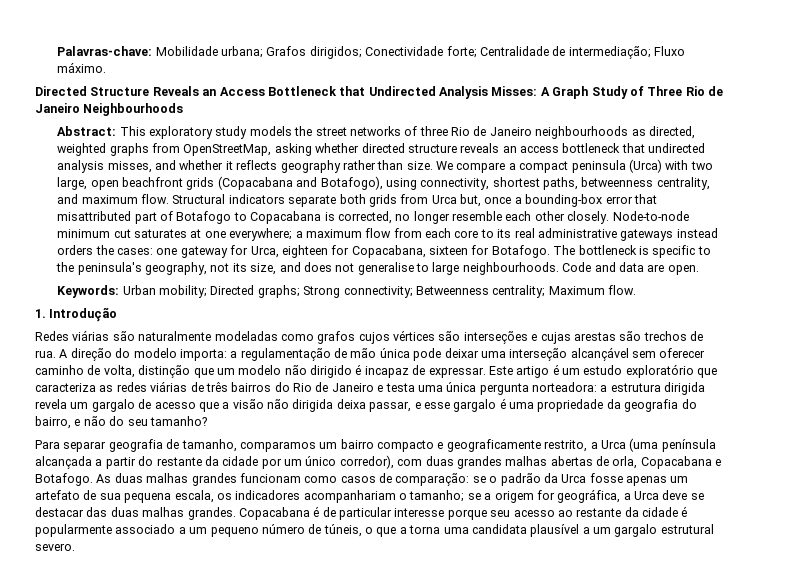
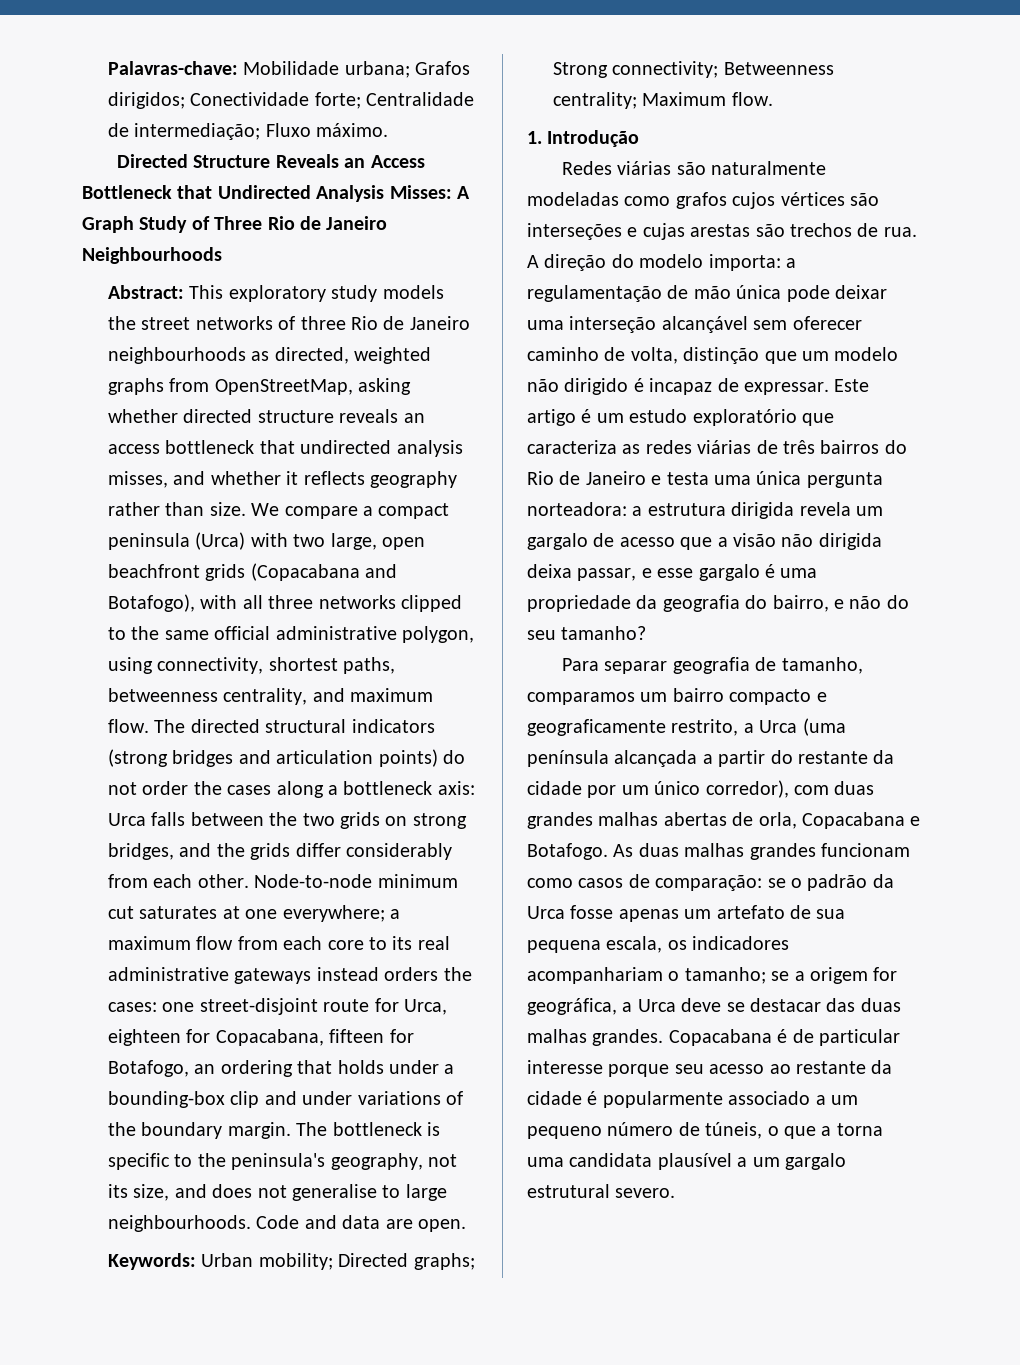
(383, 183) none -> [200,595,463,612] [108,626,475,643] with all three networks clipped to the same official administrative polygon,
[172,194,657,207] [57,211,610,224] Structural indicators separate both grids from Urca but, once a bounding-box error that misattributed part of Botafogo to Copacabana is corrected, no longer resemble each other closely. -> [154,719,435,733] [108,749,466,767] [108,781,475,798] [108,812,467,829] [108,843,453,860] [108,874,249,888] The directed structural indicators (strong bridges and articulation points) do not order the cases along a bottleneck axis: Urca falls between the two grids on strong bridges, and the grids differ considerably from each other.
[180,246,228,258] gateway -> [199,998,370,1015] street-disjoint route
[428,245,550,258] sixteen for Botafogo. -> [329,1029,414,1043] [108,1060,455,1077] [108,1091,464,1108] [108,1122,291,1139] fifteen for Botafogo, an ordering that holds under a bounding-box clip and under variations of the boundary margin.

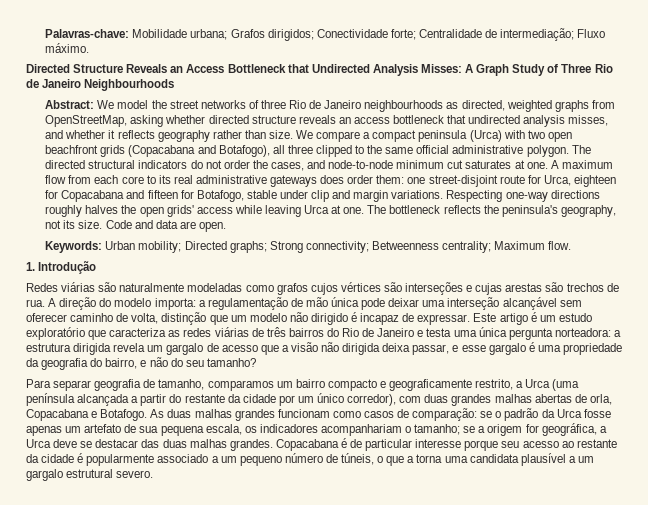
[189,285,444,302] This exploratory study models -> [97,100,149,109] We model
[330,533,377,550] large, -> (545, 134) none
[200,595,238,609] with -> (270, 151) none
[318,595,396,609] networks -> (313, 149) none
[402,626,475,643] [108,657,396,674] [108,688,434,705] [108,719,435,733] [108,749,466,767] [108,781,475,798] [108,812,467,829] [108,843,453,860] [108,874,373,888] polygon, using connectivity, shortest paths, betweenness centrality, and maximum flow. The directed structural indicators (strong bridges and articulation points) do not order the cases along a bottleneck axis: Urca falls between the two grids on strong bridges, and the grids differ considerably from each other. Node-to-node -> [526,145,591,157] [45,160,394,171] polygon. The directed structural indicators do not order the cases, and node-to-node
[245,905,401,922] one everywhere; a -> [526,160,559,169] one. A
[316,967,472,981] [108,1002,158,1012] instead orders the cases: -> [320,175,405,184] does order them:
[215,1029,324,1046] Copacabana, -> [61,190,145,202] Copacabana and
[194,1060,455,1077] [108,1091,464,1108] [108,1122,441,1139] [108,1153,193,1170] an ordering that holds under a bounding-box clip and under variations of the boundary margin. The bottleneck is specific to -> [246,190,600,202] [45,205,481,217] stable under clip and margin variations. Respecting one-way directions roughly halves the open grids' access while leaving Urca at one. The bottleneck reflects
[133,1184,447,1201] [108,1215,252,1232] size, and does not generalise to large neighbourhoods. -> [78,220,103,229] size.

